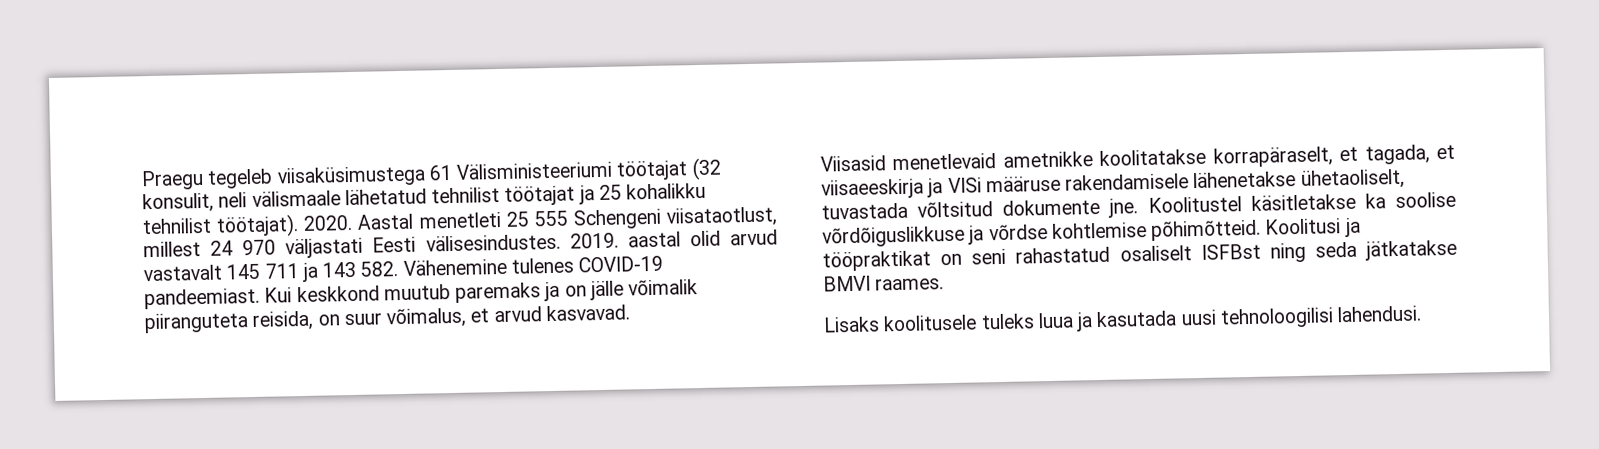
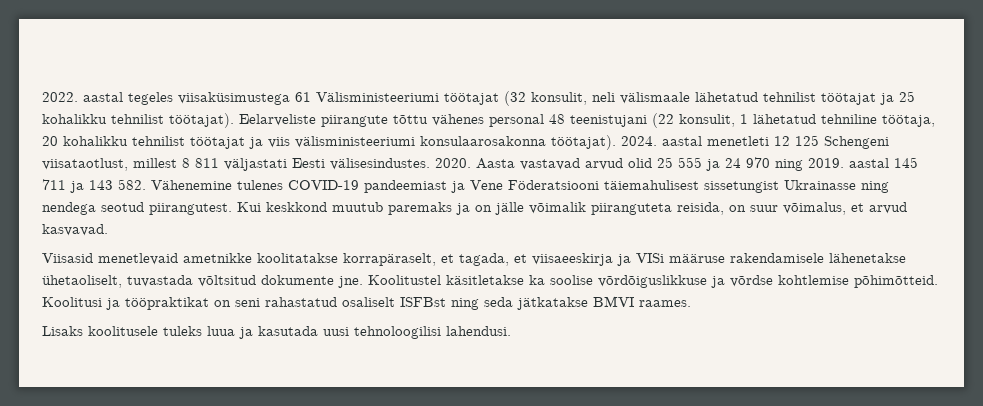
[141,168,274,191] Praegu tegeleb -> [42,92,173,105] 2022. aastal tegeles
[303,210,568,231] 2020. Aastal menetleti 25 555 -> [239,113,935,128] [42,135,819,150] Eelarveliste piirangute tõttu vähenes personal 48 teenistujani (22 konsulit, 1 lähetatud tehniline töötaja, 20 kohalikku tehnilist töötajat ja viis välisministeeriumi konsulaarosakonna töötajat). 2024. aastal menetleti 12 125
[210,239,277,256] 24 970 -> [182,158,219,168] 8 811
[569,229,778,249] [143,264,222,282] 2019. aastal olid arvud vastavalt -> [435,157,889,171] 2020. Aasta vastavad arvud olid 25 555 ja 24 970 ning 2019. aastal
[144,287,260,310] pandeemiast. -> [364,180,889,193] [42,202,232,215] pandeemiast ja Vene Föderatsiooni täiemahulisest sissetungist Ukrainasse ning nendega seotud piirangutest.

